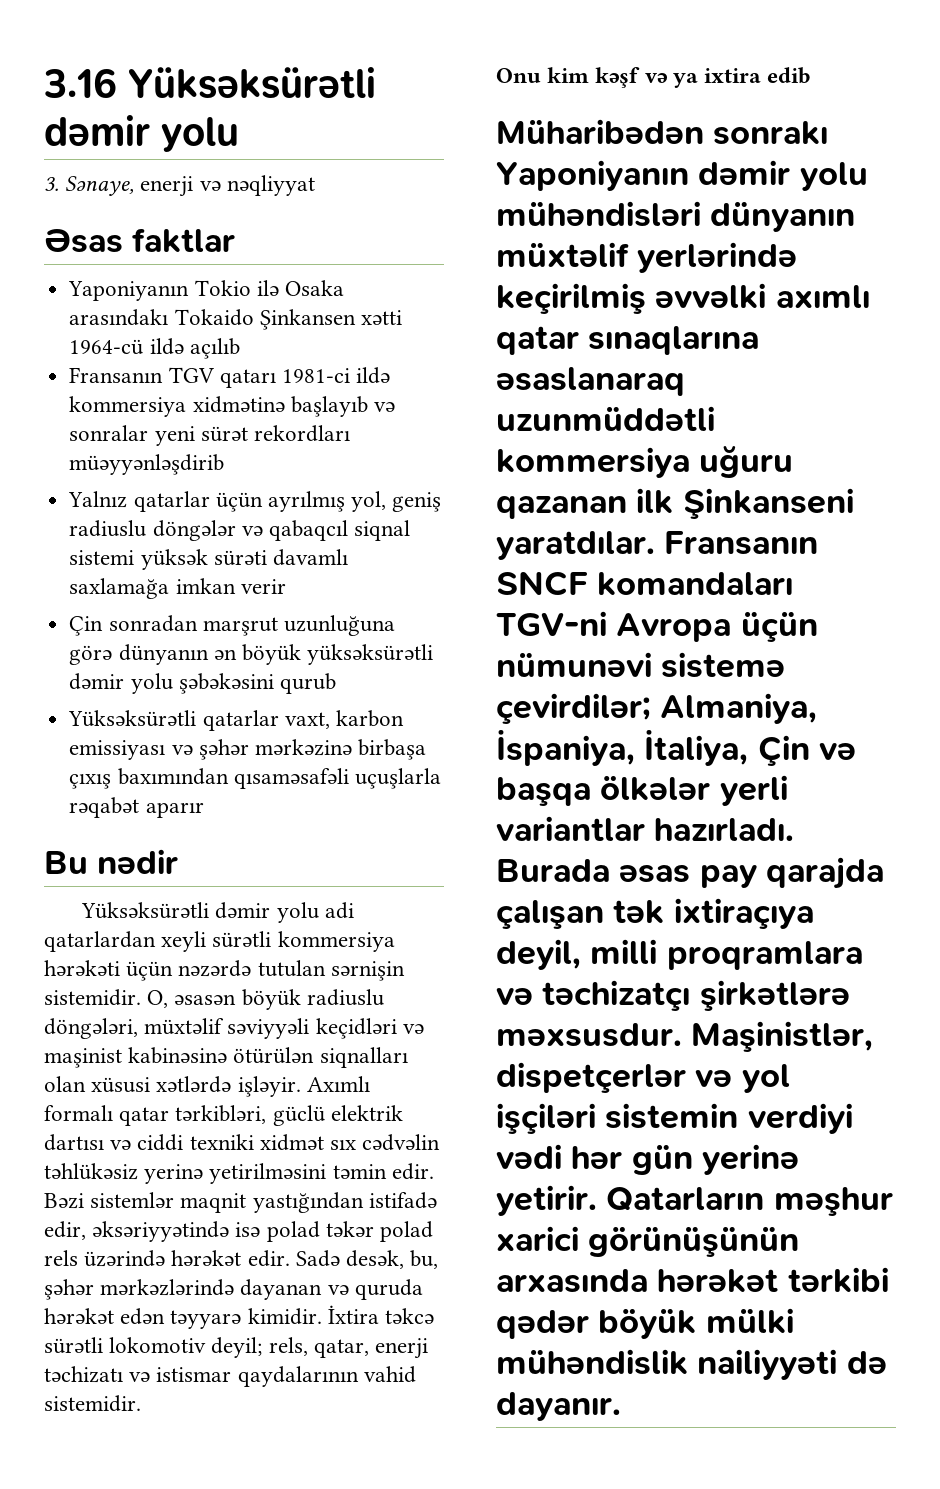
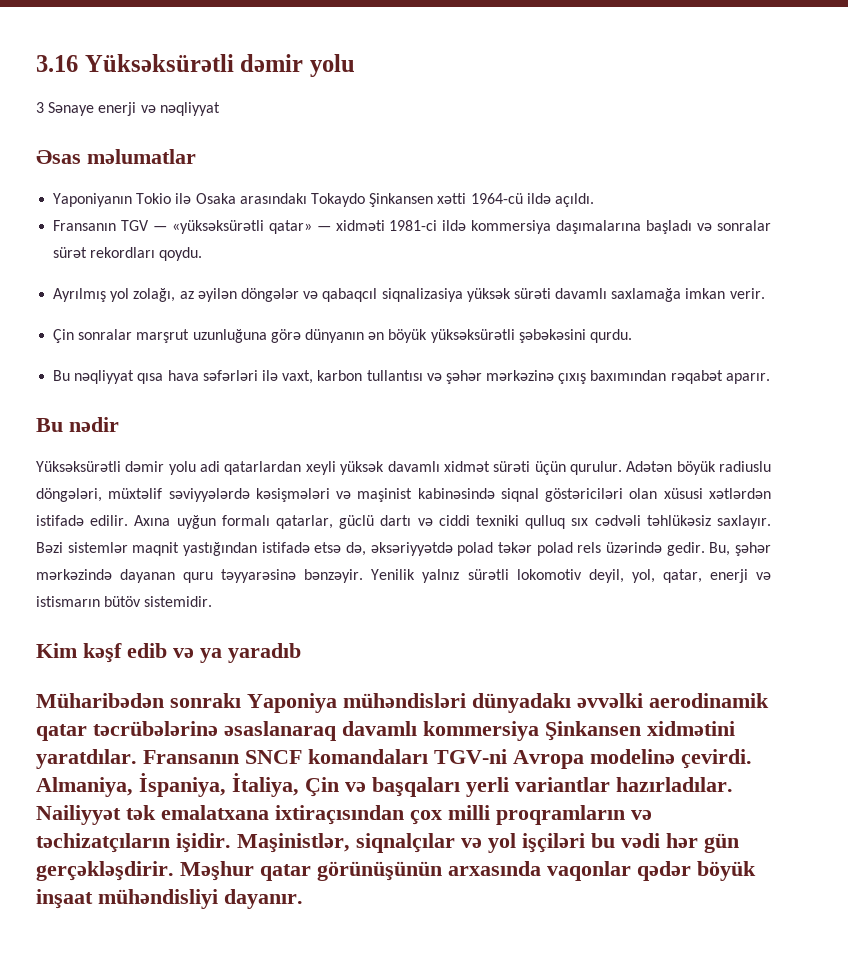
[44,176,135,196] 3. Sənaye, -> [36,102,95,116] 3 Sənaye
[132,228,236,253] faktlar -> [87,149,196,164] məlumatlar
[174,309,254,326] Tokaido -> [310,193,365,207] Tokaydo
[189,338,240,359] açılıb -> [554,193,594,207] açıldı.
[219,369,276,388] qatarı -> [152,220,385,234] — «yüksəksürətli qatar» — xidməti
[192,396,368,417] xidmətinə başlayıb -> [556,220,693,234] daşımalarına başladı
[154,426,195,446] yeni -> (772, 225) none
[69,454,225,475] [68,491,442,512] [69,520,147,537] müəyyənləşdirib // Yalnız qatarlar üçün ayrılmış yol, geniş radiuslu -> [159,247,203,261] [53,288,237,302] qoydu. // Ayrılmış yol zolağı, az əyilən
[354,520,411,541] [69,550,135,565] siqnal sistemi -> [381,288,463,302] siqnalizasiya
[240,579,286,594] [69,615,198,636] verir // Çin sonradan -> [729,288,765,299] [53,329,133,343] verir. // Çin sonralar
[69,673,336,694] [68,710,279,731] dəmir yolu şəbəkəsini qurub // Yüksəksürətli qatarlar -> [518,329,632,343] [53,370,278,384] şəbəkəsini qurdu. // Bu nəqliyyat qısa hava səfərləri ilə
[69,740,166,760] emissiyası -> [366,370,423,381] tullantısı
[358,739,427,760] birbaşa -> (555, 375) none
[233,768,441,789] [69,797,204,818] qısaməsafəli uçuşlarla rəqabət aparır -> [670,370,770,384] rəqabət aparır.
[212,931,395,952] [44,960,405,981] [44,989,384,1010] [44,1018,424,1039] [44,1047,408,1068] [44,1076,370,1097] [44,1105,403,1126] [44,1134,441,1151] [44,1163,434,1184] sürətli kommersiya hərəkəti üçün nəzərdə tutulan sərnişin sistemidir. O, əsasən böyük radiuslu döngələri, müxtəlif səviyyəli keçidləri və maşinist kabinəsinə ötürülən siqnalları olan xüsusi xətlərdə işləyir. Axımlı formalı qatar tərkibləri, güclü elektrik dartısı və ciddi texniki xidmət sıx cədvəlin təhlükəsiz yerinə yetirilməsini təmin edir. -> [340,461,771,475] [36,488,771,502] [36,515,771,529] yüksək davamlı xidmət sürəti üçün qurulur. Adətən böyük radiuslu döngələri, müxtəlif səviyyələrdə kəsişmələri və maşinist kabinəsində siqnal göstəriciləri olan xüsusi xətlərdən istifadə edilir. Axına uyğun formalı qatarlar, güclü dartı və ciddi texniki qulluq sıx cədvəli təhlükəsiz saxlayır.
[44,1221,261,1242] edir, əksəriyyətində isə -> [314,542,453,556] etsə də, əksəriyyətdə
[171,1250,439,1269] [44,1279,423,1300] [44,1305,435,1329] [44,1337,429,1359] [44,1366,416,1387] [44,1395,141,1412] [496,67,811,88] [496,119,829,145] [496,160,868,191] [496,201,856,232] [496,242,798,273] [496,283,870,314] [496,326,760,355] [496,367,685,396] [496,406,715,431] [496,445,794,478] [496,488,854,519] hərəkət edir. Sadə desək, bu, şəhər mərkəzlərində dayanan və quruda hərəkət edən təyyarə kimidir. İxtira təkcə sürətli lokomotiv deyil; rels, qatar, enerji təchizatı və istismar qaydalarının vahid sistemidir. // Onu kim kəşf və ya ixtira edib // Müharibədən sonrakı Yaponiyanın dəmir yolu mühəndisləri dünyanın müxtəlif yerlərində keçirilmiş əvvəlki axımlı qatar sınaqlarına əsaslanaraq uzunmüddətli kommersiya uğuru qazanan ilk Şinkanseni -> [666,542,771,556] [36,569,772,583] [36,596,213,607] [36,643,301,663] [36,693,769,713] [36,721,735,741] gedir. Bu, şəhər mərkəzində dayanan quru təyyarəsinə bənzəyir. Yenilik yalnız sürətli lokomotiv deyil, yol, qatar, enerji və istismarın bütöv sistemidir. // Kim kəşf edib və ya yaradıb // Müharibədən sonrakı Yaponiya mühəndisləri dünyadakı əvvəlki aerodinamik qatar təcrübələrinə əsaslanaraq davamlı kommersiya Şinkansen xidmətini
[740,611,818,642] [496,652,786,678] [496,693,651,724] üçün nümunəvi sistemə çevirdilər; -> [590,749,752,769] modelinə çevirdi.
[496,775,788,806] [496,816,795,841] [496,857,884,889] [496,898,814,929] [496,939,863,970] [496,980,850,1011] [496,1021,874,1052] [496,1062,686,1093] başqa ölkələr yerli variantlar hazırladı. Burada əsas pay qarajda çalışan tək ixtiraçıya deyil, milli proqramlara və təchizatçı şirkətlərə məxsusdur. Maşinistlər, dispetçerlər -> [372,777,733,797] [36,805,652,825] [36,833,455,853] başqaları yerli variantlar hazırladılar. Nailiyyət tək emalatxana ixtiraçısından çox milli proqramların və təchizatçıların işidir. Maşinistlər, siqnalçılar
[605,1103,853,1134] sistemin verdiyi -> [591,833,615,848] bu
[701,1144,799,1175] [496,1185,893,1216] [496,1226,800,1257] [496,1267,889,1293] [496,1308,794,1339] [496,1349,887,1380] yerinə yetirir. Qatarların məşhur xarici görünüşünün arxasında hərəkət tərkibi qədər böyük mülki mühəndislik nailiyyəti də -> [36,861,756,881] [36,889,218,909] gerçəkləşdirir. Məşhur qatar görünüşünün arxasında vaqonlar qədər böyük inşaat mühəndisliyi

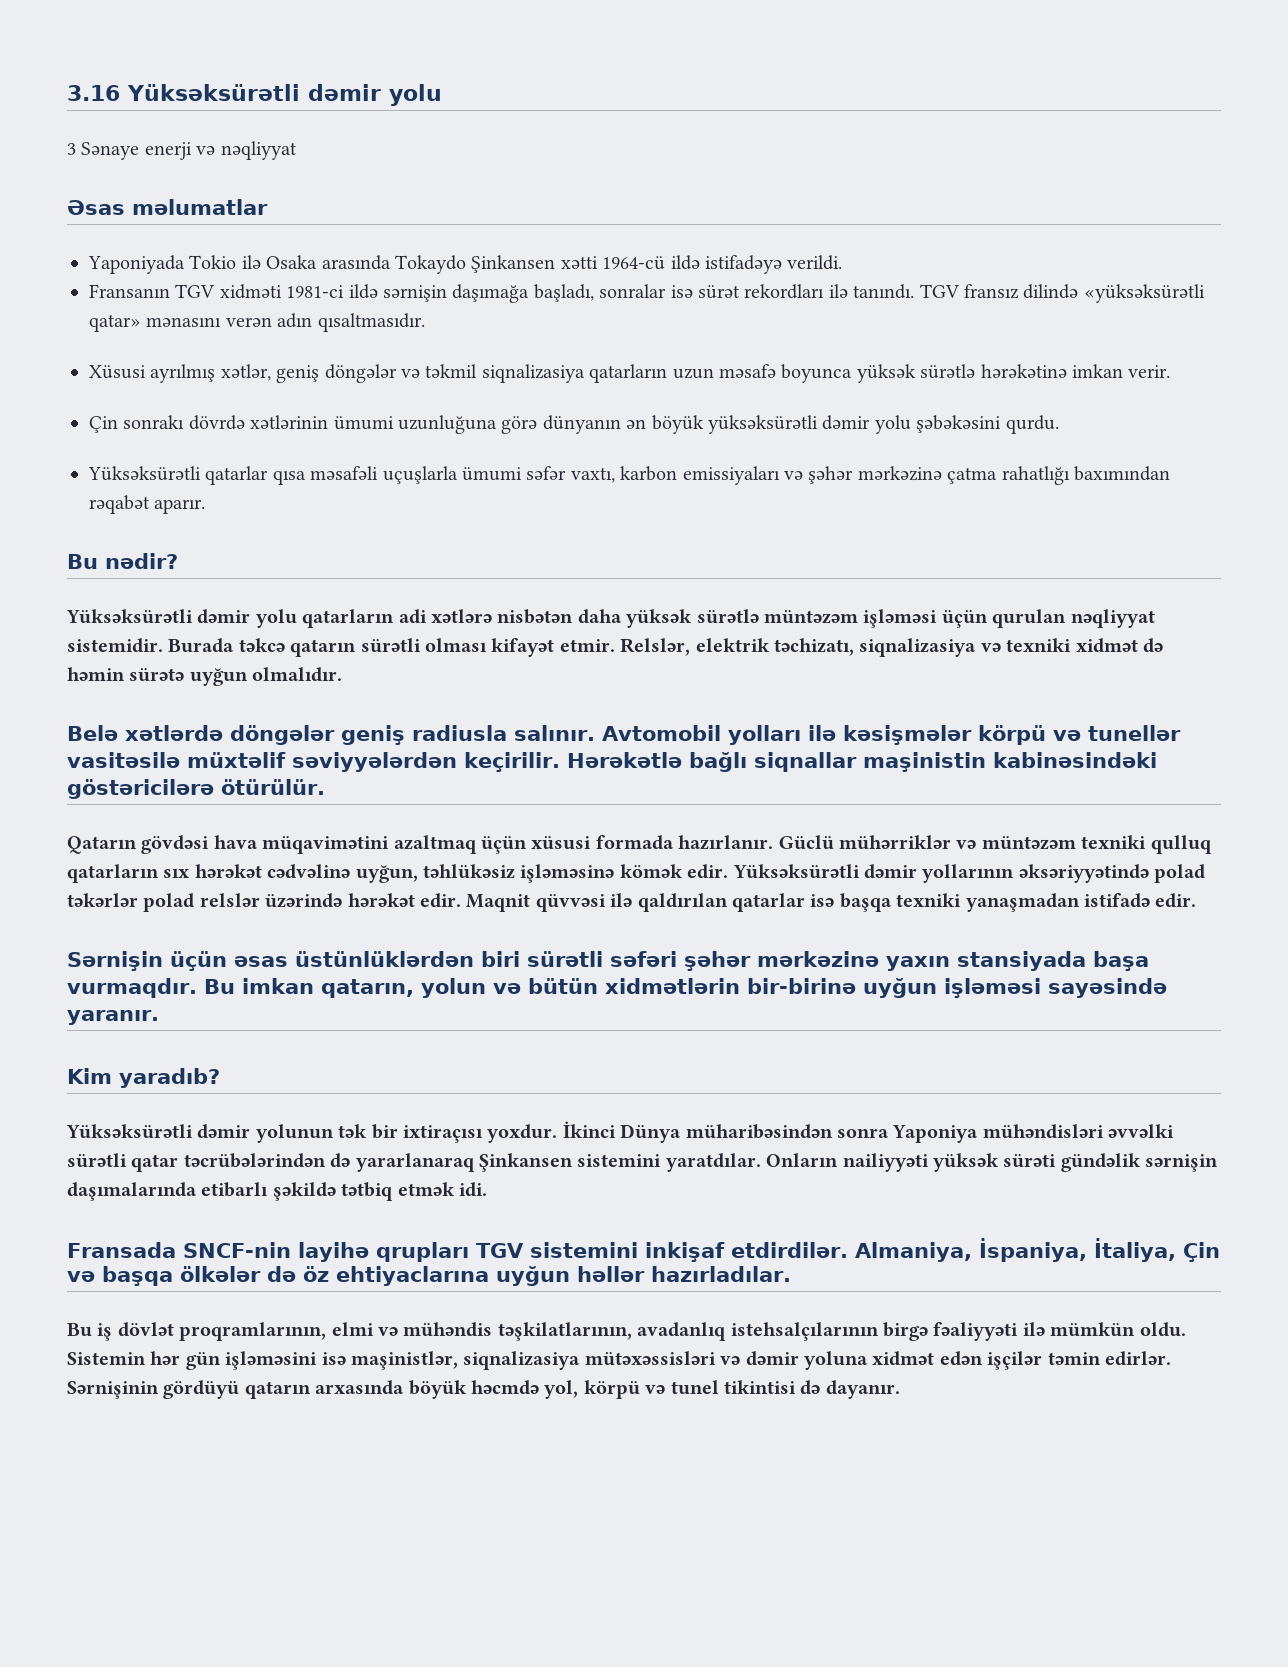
[53,193,133,207] Yaponiyanın -> [88,255,185,274] Yaponiyada
[239,193,307,204] arasındakı -> [321,255,391,270] arasında
[554,193,594,207] açıldı. -> [704,255,843,274] istifadəyə verildi.
[152,220,772,234] [53,247,203,261] [53,288,682,302] — «yüksəksürətli qatar» — xidməti 1981-ci ildə kommersiya daşımalarına başladı və sonralar sürət rekordları qoydu. // Ayrılmış yol zolağı, az əyilən döngələr və qabaqcıl siqnalizasiya yüksək sürəti davamlı saxlamağa -> [219,284,1205,303] [89,313,425,332] [89,364,1067,383] xidməti 1981-ci ildə sərnişin daşımağa başladı, sonralar isə sürət rekordları ilə tanındı. TGV fransız dilində «yüksəksürətli qatar» mənasını verən adın qısaltmasıdır. // Xüsusi ayrılmış xətlər, geniş döngələr və təkmil siqnalizasiya qatarların uzun məsafə boyunca yüksək sürətlə hərəkətinə
[78,329,190,343] sonralar marşrut -> [123,415,394,430] sonrakı dövrdə xətlərinin ümumi
(515, 336) none -> [822,415,911,434] dəmir yolu
[53,370,423,384] Bu nəqliyyat qısa hava səfərləri ilə vaxt, karbon tullantısı -> [88,466,780,485] Yüksəksürətli qatarlar qısa məsafəli uçuşlarla ümumi səfər vaxtı, karbon emissiyaları
[558,373,587,384] çıxış -> [947,466,1070,485] çatma rahatlığı
[69,417,119,432] [36,461,771,475] [36,488,771,502] [36,515,771,529] [36,542,771,556] [36,569,772,583] [36,596,213,607] [36,643,301,663] [36,693,769,713] [36,721,735,741] [36,749,752,769] nədir // Yüksəksürətli dəmir yolu adi qatarlardan xeyli yüksək davamlı xidmət sürəti üçün qurulur. Adətən böyük radiuslu döngələri, müxtəlif səviyyələrdə kəsişmələri və maşinist kabinəsində siqnal göstəriciləri olan xüsusi xətlərdən istifadə edilir. Axına uyğun formalı qatarlar, güclü dartı və ciddi texniki qulluq sıx cədvəli təhlükəsiz saxlayır. Bəzi sistemlər maqnit yastığından istifadə etsə də, əksəriyyətdə polad təkər polad rels üzərində gedir. Bu, şəhər mərkəzində dayanan quru təyyarəsinə bənzəyir. Yenilik yalnız sürətli lokomotiv deyil, yol, qatar, enerji və istismarın bütöv sistemidir. // Kim kəşf edib və ya yaradıb // Müharibədən sonrakı Yaponiya mühəndisləri dünyadakı əvvəlki aerodinamik qatar təcrübələrinə əsaslanaraq davamlı kommersiya Şinkansen xidmətini yaratdılar. Fransanın SNCF komandaları TGV-ni Avropa modelinə çevirdi. -> [105,553,178,569] [66,609,1155,628] [67,638,1163,657] [67,667,343,686] [67,725,1181,745] [67,752,1157,772] [67,779,325,799] [67,835,1212,854] [67,864,1206,883] [67,893,1197,912] [67,951,1149,971] [67,978,1167,998] [67,1010,159,1025] [67,1068,220,1088] [66,1121,1175,1143] [67,1153,1219,1172] [67,1182,487,1201] [67,1242,848,1262] nədir? // Yüksəksürətli dəmir yolu qatarların adi xətlərə nisbətən daha yüksək sürətlə müntəzəm işləməsi üçün qurulan nəqliyyat sistemidir. Burada təkcə qatarın sürətli olması kifayət etmir. Relslər, elektrik təchizatı, siqnalizasiya və texniki xidmət də həmin sürətə uyğun olmalıdır. // Belə xətlərdə döngələr geniş radiusla salınır. Avtomobil yolları ilə kəsişmələr körpü və tunellər vasitəsilə müxtəlif səviyyələrdən keçirilir. Hərəkətlə bağlı siqnallar maşinistin kabinəsindəki göstəricilərə ötürülür. // Qatarın gövdəsi hava müqavimətini azaltmaq üçün xüsusi formada hazırlanır. Güclü mühərriklər və müntəzəm texniki qulluq qatarların sıx hərəkət cədvəlinə uyğun, təhlükəsiz işləməsinə kömək edir. Yüksəksürətli dəmir yollarının əksəriyyətində polad təkərlər polad relslər üzərində hərəkət edir. Maqnit qüvvəsi ilə qaldırılan qatarlar isə başqa texniki yanaşmadan istifadə edir. // Sərnişin üçün əsas üstünlüklərdən biri sürətli səfəri şəhər mərkəzinə yaxın stansiyada başa vurmaqdır. Bu imkan qatarın, yolun və bütün xidmətlərin bir-birinə uyğun işləməsi sayəsində yaranır. // Kim yaradıb? // Yüksəksürətli dəmir yolunun tək bir ixtiraçısı yoxdur. İkinci Dünya müharibəsindən sonra Yaponiya mühəndisləri əvvəlki sürətli qatar təcrübələrindən də yararlanaraq Şinkansen sistemini yaratdılar. Onların nailiyyəti yüksək sürəti gündəlik sərnişin daşımalarında etibarlı şəkildə tətbiq etmək idi. // Fransada SNCF-nin layihə qrupları TGV sistemini inkişaf etdirdilər.
[372,777,733,797] [36,805,652,825] [36,833,739,853] [36,861,756,881] [36,889,218,909] başqaları yerli variantlar hazırladılar. Nailiyyət tək emalatxana ixtiraçısından çox milli proqramların və təchizatçıların işidir. Maşinistlər, siqnalçılar və yol işçiləri bu vədi hər gün gerçəkləşdirir. Məşhur qatar görünüşünün arxasında vaqonlar qədər böyük inşaat mühəndisliyi -> [102,1266,791,1286] [67,1322,1186,1341] [67,1351,1171,1370] [67,1380,821,1399] başqa ölkələr də öz ehtiyaclarına uyğun həllər hazırladılar. // Bu iş dövlət proqramlarının, elmi və mühəndis təşkilatlarının, avadanlıq istehsalçılarının birgə fəaliyyəti ilə mümkün oldu. Sistemin hər gün işləməsini isə maşinistlər, siqnalizasiya mütəxəssisləri və dəmir yoluna xidmət edən işçilər təmin edirlər. Sərnişinin gördüyü qatarın arxasında böyük həcmdə yol, körpü və tunel tikintisi də

